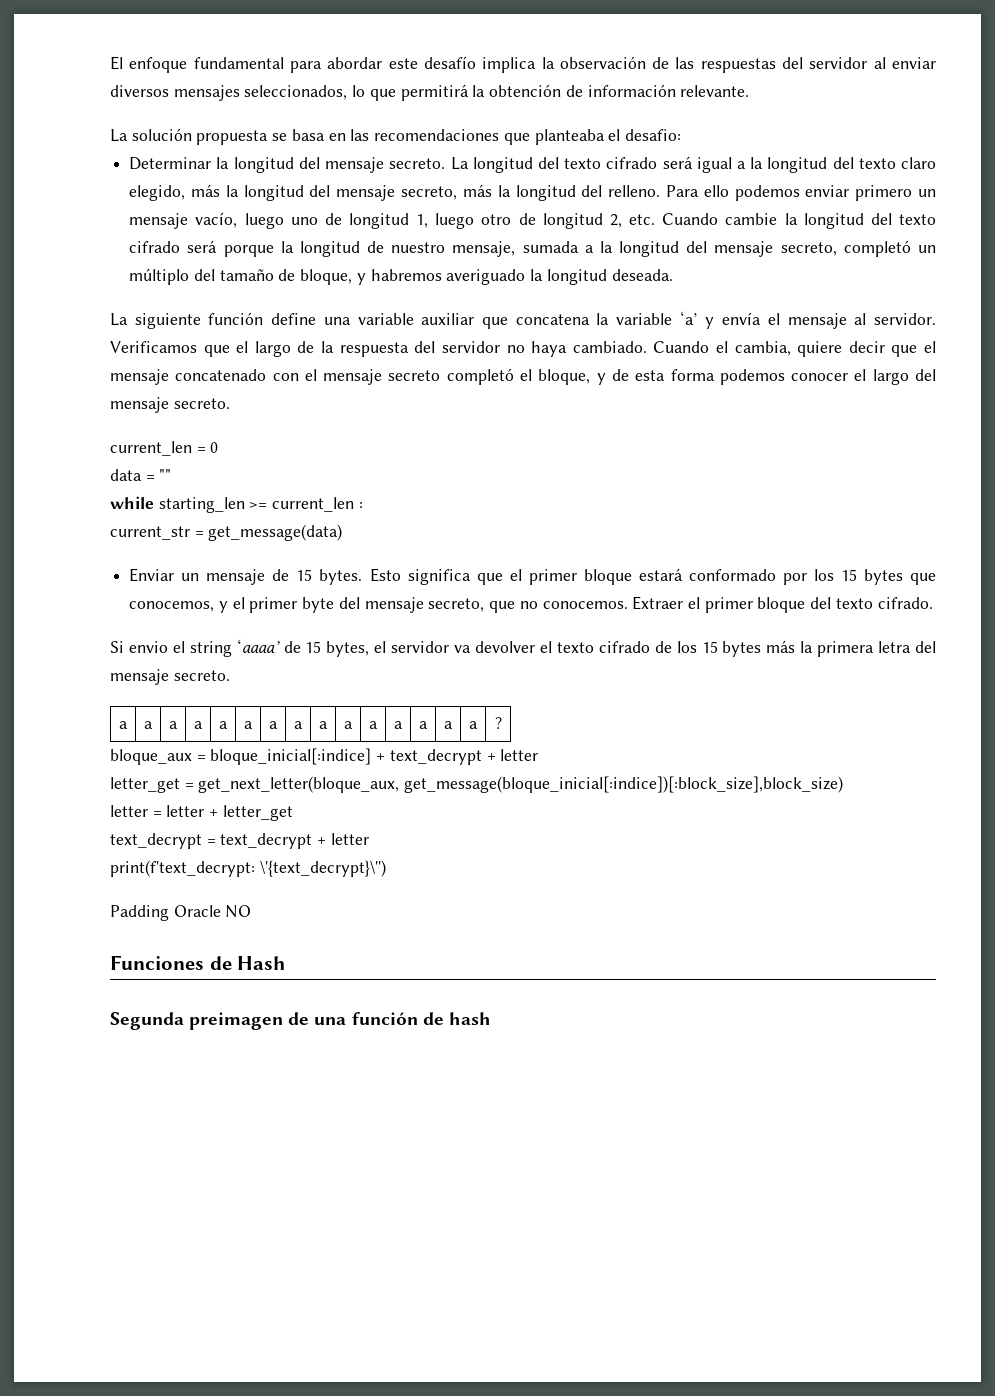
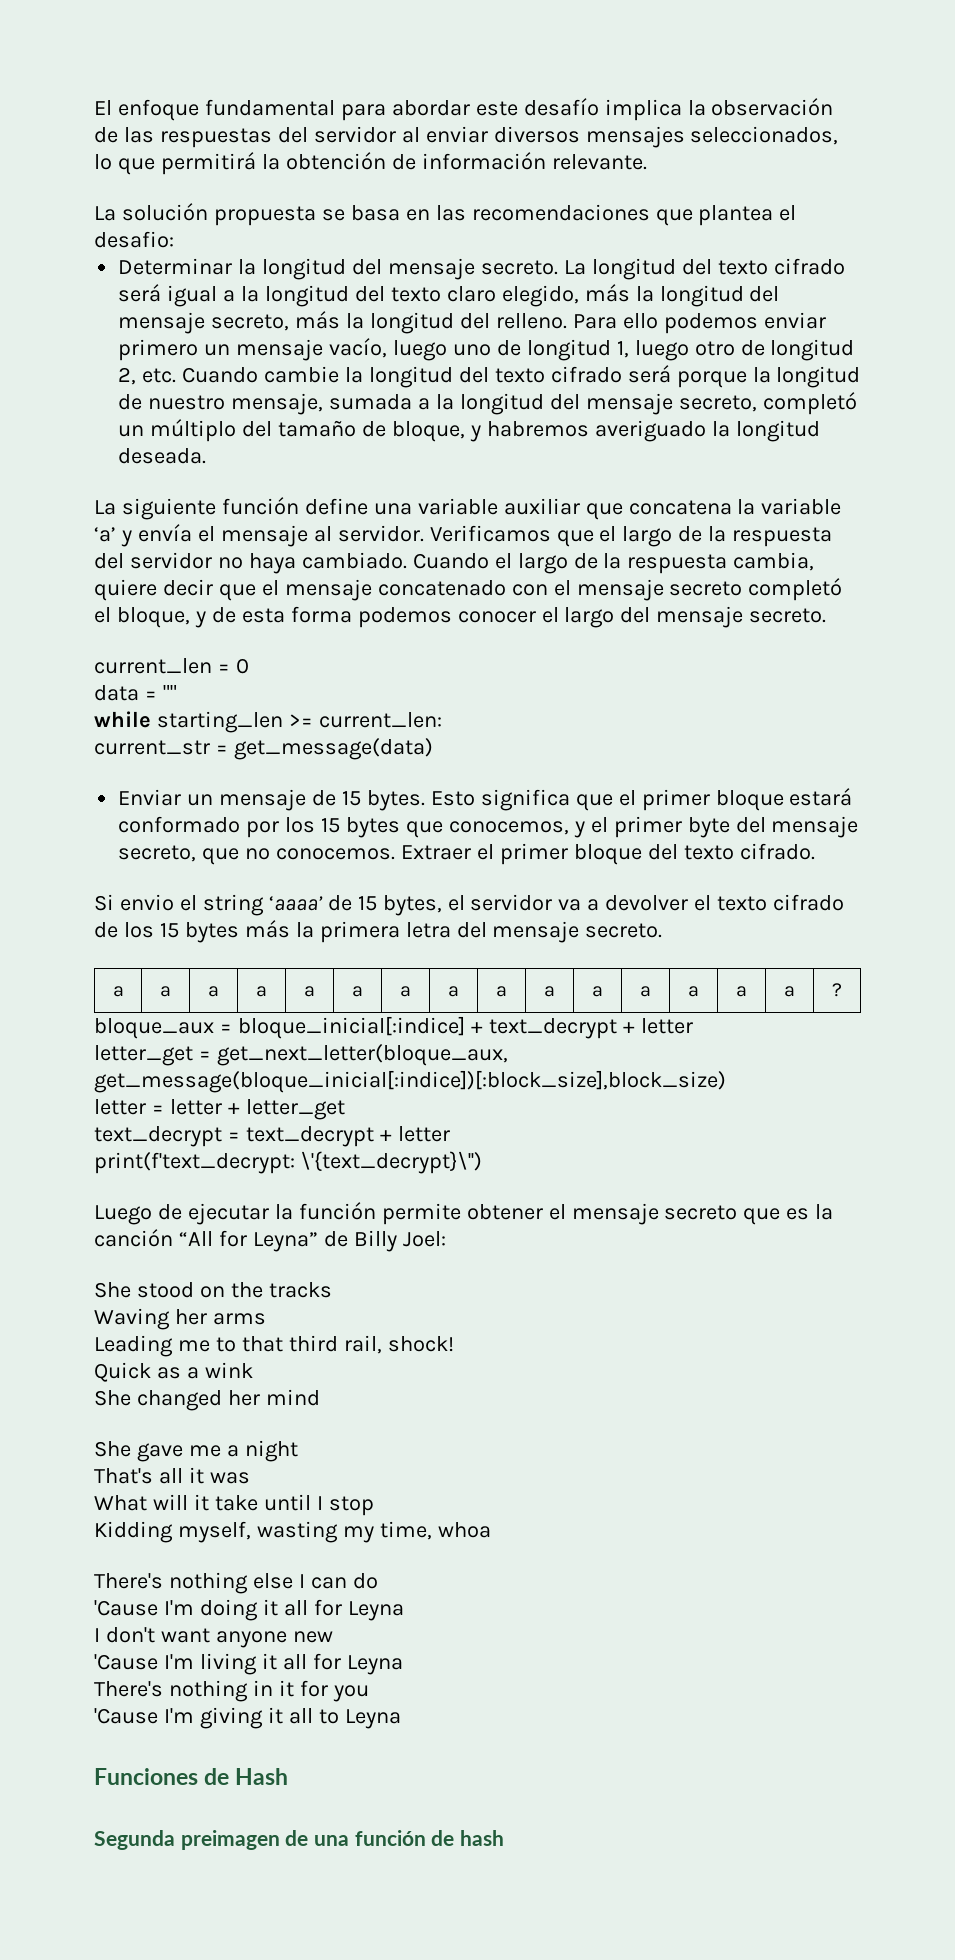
[534,129,605,145] planteaba -> [698,205,774,226] plantea
(728, 347) none -> [517,553,728,574] largo de la respuesta
[272,497,363,512] current_len : -> [318,712,442,728] current_len:
(472, 649) none -> [587,899,600,911] a
[110,905,252,921] Padding Oracle NO -> [94,1202,834,1225] [94,1229,446,1252] [94,1282,332,1298] [94,1308,266,1330] [94,1335,454,1357] [94,1362,253,1382] [94,1389,320,1411] [94,1440,298,1462] [94,1467,250,1484] [94,1494,374,1516] [94,1521,491,1543] [94,1572,378,1594] [94,1599,404,1621] [94,1627,333,1648] [94,1653,403,1675] [94,1680,369,1702] [94,1707,401,1729] Luego de ejecutar la función permite obtener el mensaje secreto que es la canción “All for Leyna” de Billy Joel: // She stood on the tracks // Waving her arms // Leading me to that third rail, shock! // Quick as a wink // She changed her mind // She gave me a night // That's all it was // What will it take until I stop // Kidding myself, wasting my time, whoa // There's nothing else I can do // 'Cause I'm doing it all for Leyna // I don't want anyone new // 'Cause I'm living it all for Leyna // There's nothing in it for you // 'Cause I'm giving it all to Leyna

